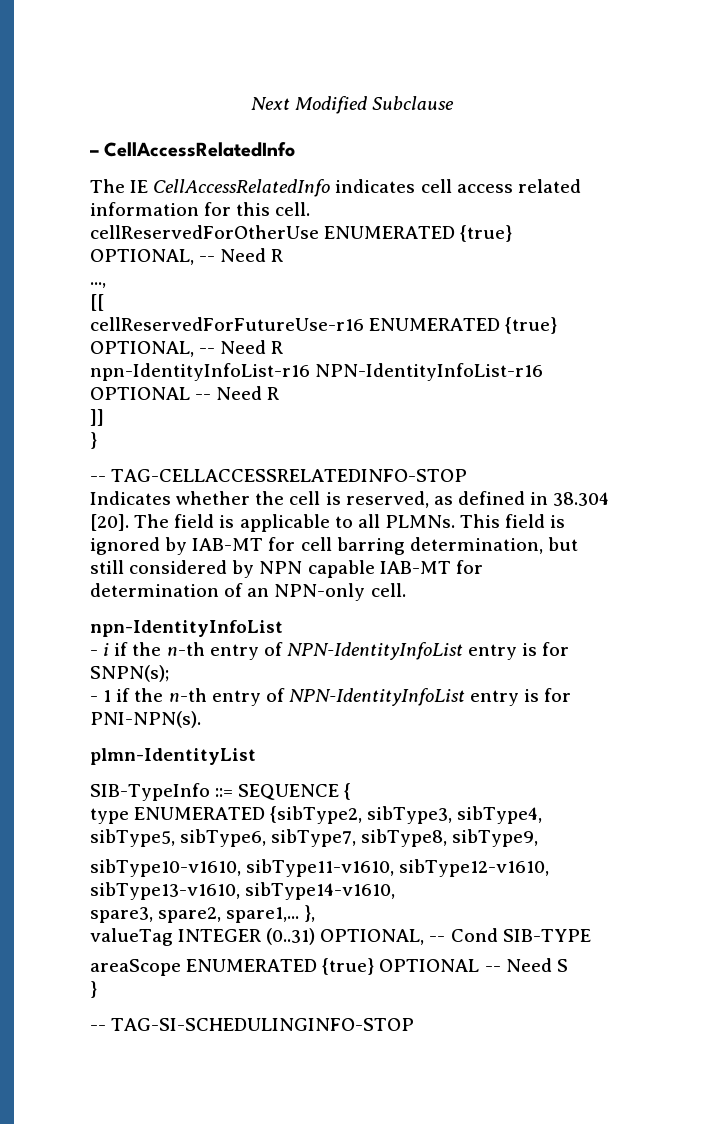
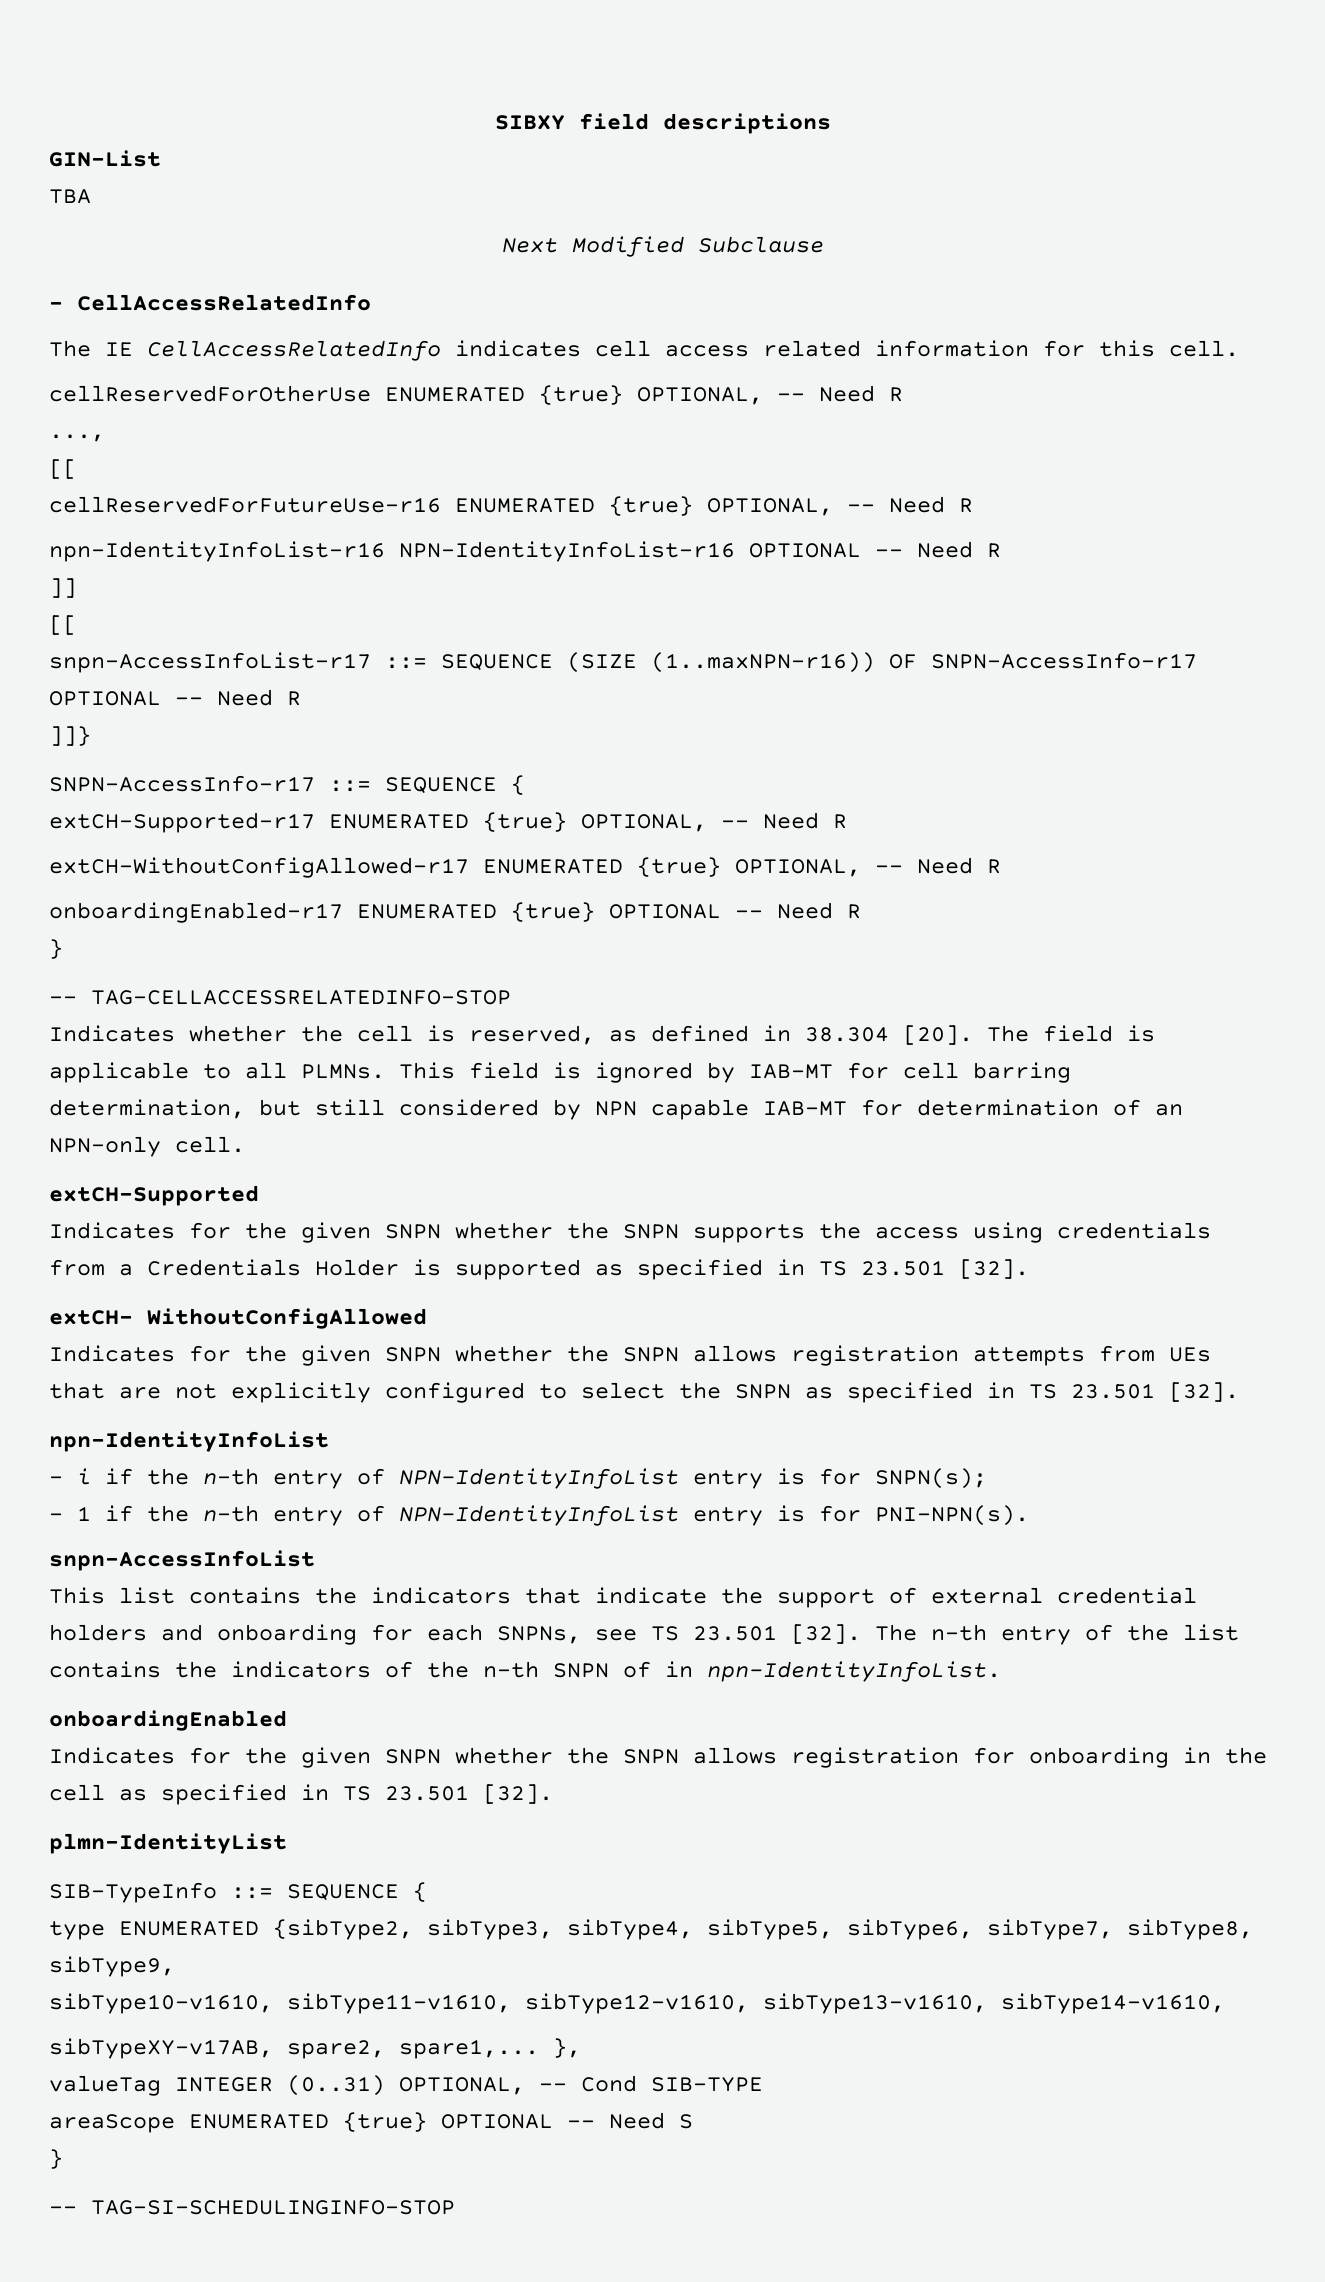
(250, 103) none -> [494,113,831,134] [49,150,161,167] [49,189,91,204] SIBXY field descriptions // GIN-List // TBA //
(104, 417) none -> [49,615,77,635] [49,652,1197,673] [49,689,301,706] [49,726,91,746] [49,775,525,795] [49,812,847,833] [49,857,1001,878] [49,902,861,923] // [[ // snpn-AccessInfoList-r17 ::= SEQUENCE (SIZE (1..maxNPN-r16)) OF SNPN-AccessInfo-r17 OPTIONAL -- Need R // ]]} // SNPN-AccessInfo-r17 ::= SEQUENCE { // extCH-Supported-r17 ENUMERATED {true} OPTIONAL, -- Need R // extCH-WithoutConfigAllowed-r17 ENUMERATED {true} OPTIONAL, -- Need R // onboardingEnabled-r17 ENUMERATED {true} OPTIONAL -- Need R
(406, 590) none -> [49,1185,259,1206] [49,1222,1211,1243] [49,1259,1029,1280] [49,1308,427,1329] [49,1345,1211,1366] [49,1382,1239,1403] // extCH-Supported // Indicates for the given SNPN whether the SNPN supports the access using credentials from a Credentials Holder is supported as specified in TS 23.501 [32]. // extCH- WithoutConfigAllowed // Indicates for the given SNPN whether the SNPN allows registration attempts from UEs that are not explicitly configured to select the SNPN as specified in TS 23.501 [32].
(201, 719) none -> [49,1550,315,1571] [49,1587,1197,1608] [49,1624,1239,1645] [49,1661,1001,1682] [49,1710,287,1731] [49,1747,1267,1768] [49,1784,553,1805] // snpn-AccessInfoList // This list contains the indicators that indicate the support of external credential holders and onboarding for each SNPNs, see TS 23.501 [32]. The n-th entry of the list contains the indicators of the n-th SNPN of in npn-IdentityInfoList. // onboardingEnabled // Indicates for the given SNPN whether the SNPN allows registration for onboarding in the cell as specified in TS 23.501 [32].
[90,907,153,923] spare3, -> [49,2038,273,2059] sibTypeXY-v17AB,

